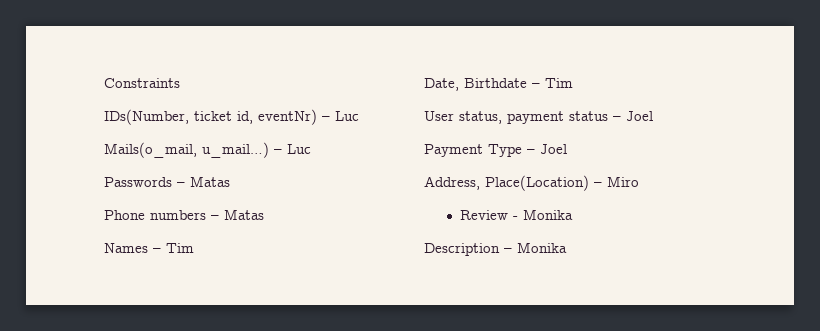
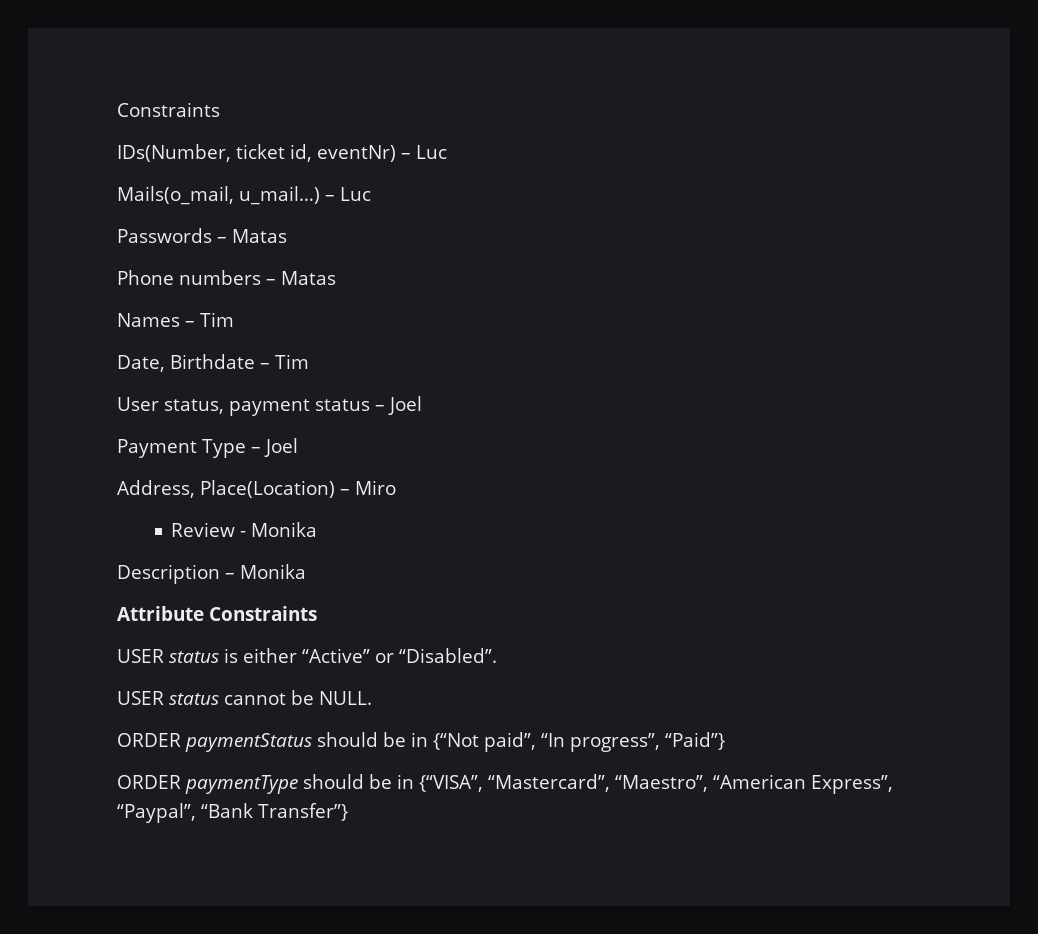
(567, 247) none -> [117,606,317,621] [117,648,497,663] [117,690,372,705] [117,732,725,752] [117,774,893,794] [117,803,348,823] // Attribute Constraints // USER status is either “Active” or “Disabled”. // USER status cannot be NULL. // ORDER paymentStatus should be in {“Not paid”, “In progress”, “Paid”} // ORDER paymentType should be in {“VISA”, “Mastercard”, “Maestro”, “American Express”, “Paypal”, “Bank Transfer”}

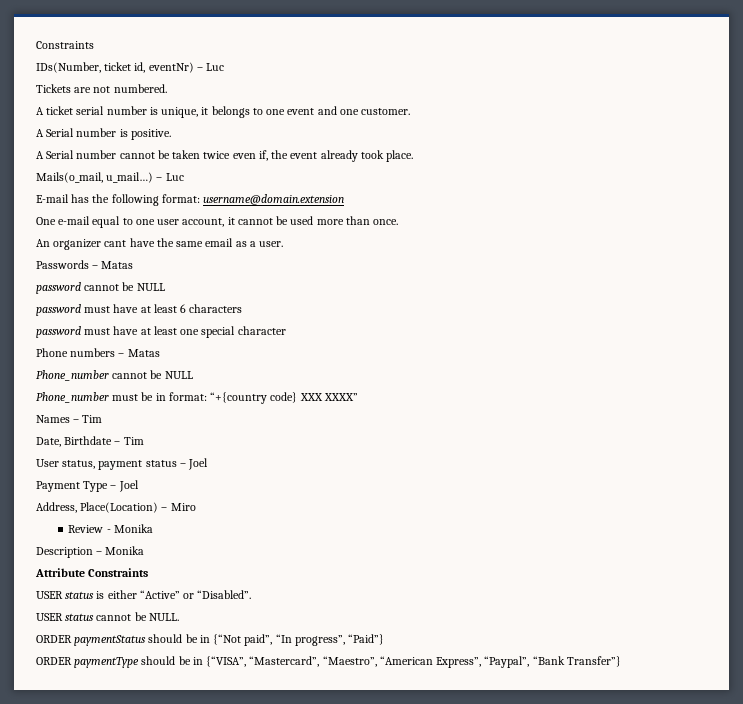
[117,186,371,205] [117,228,287,243] [117,270,336,285] Mails(o_mail, u_mail…) – Luc // Passwords – Matas // Phone numbers – Matas -> [36,84,167,93] [36,106,411,118] [36,128,171,140] [36,150,414,162] [36,172,184,183] [36,194,345,206] [36,216,399,228] [36,238,284,250] [36,260,134,269] [36,282,165,294] [36,304,243,316] [36,326,286,338] [36,348,160,357] [36,370,193,381] [36,392,358,404] Tickets are not numbered. // A ticket serial number is unique, it belongs to one event and one customer. // A Serial number is positive. // A Serial number cannot be taken twice even if, the event already took place. // Mails(o_mail, u_mail…) – Luc // E-mail has the following format: username@domain.extension // One e-mail equal to one user account, it cannot be used more than once. // An organizer cant have the same email as a user. // Passwords – Matas // password cannot be NULL // password must have at least 6 characters // password must have at least one special character // Phone numbers – Matas // Phone_number cannot be NULL // Phone_number must be in format: “+{country code} XXX XXXX”

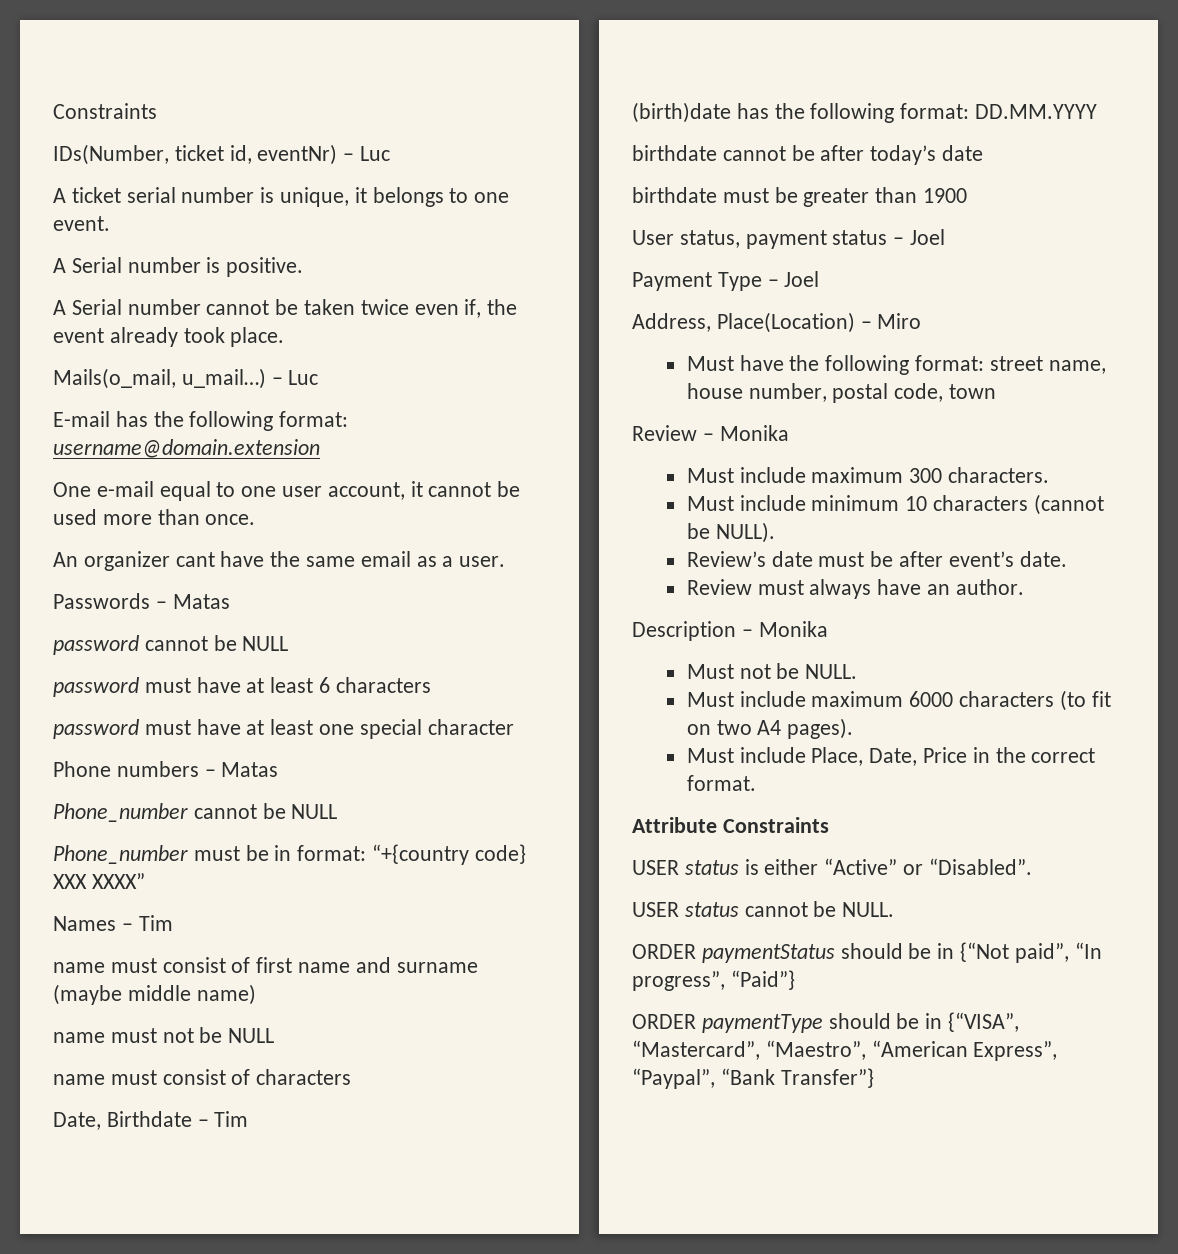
[36,84,167,93] // Tickets are not numbered. -> (391, 153) none
[287,106,411,115] event and one customer. -> [53,216,110,231] event.
[36,436,144,447] Date, Birthdate – Tim -> [53,957,478,973] [53,984,256,1005] [53,1027,275,1043] [53,1069,352,1085] [53,1111,249,1130] [632,102,1098,123] [632,145,984,165] [632,187,968,207] name must consist of first name and surname (maybe middle name) // name must not be NULL // name must consist of characters // Date, Birthdate – Tim // (birth)date has the following format: DD.MM.YYYY // birthdate cannot be after today’s date // birthdate must be greater than 1900
[68,524,153,533] [36,546,145,558] Review - Monika // Description – Monika -> [686,355,1106,375] [686,383,996,403] [632,425,789,441] [686,467,1049,483] [686,494,1104,515] [686,522,775,543] [686,551,1067,567] [686,579,1024,599] [632,621,828,641] [686,663,858,679] [686,690,1111,711] [686,718,854,739] [686,747,1096,766] [686,775,756,791] Must have the following format: street name, house number, postal code, town // Review – Monika // Must include maximum 300 characters. // Must include minimum 10 characters (cannot be NULL). // Review’s date must be after event’s date. // Review must always have an author. // Description – Monika // Must not be NULL. // Must include maximum 6000 characters (to fit on two A4 pages). // Must include Place, Date, Price in the correct format.

